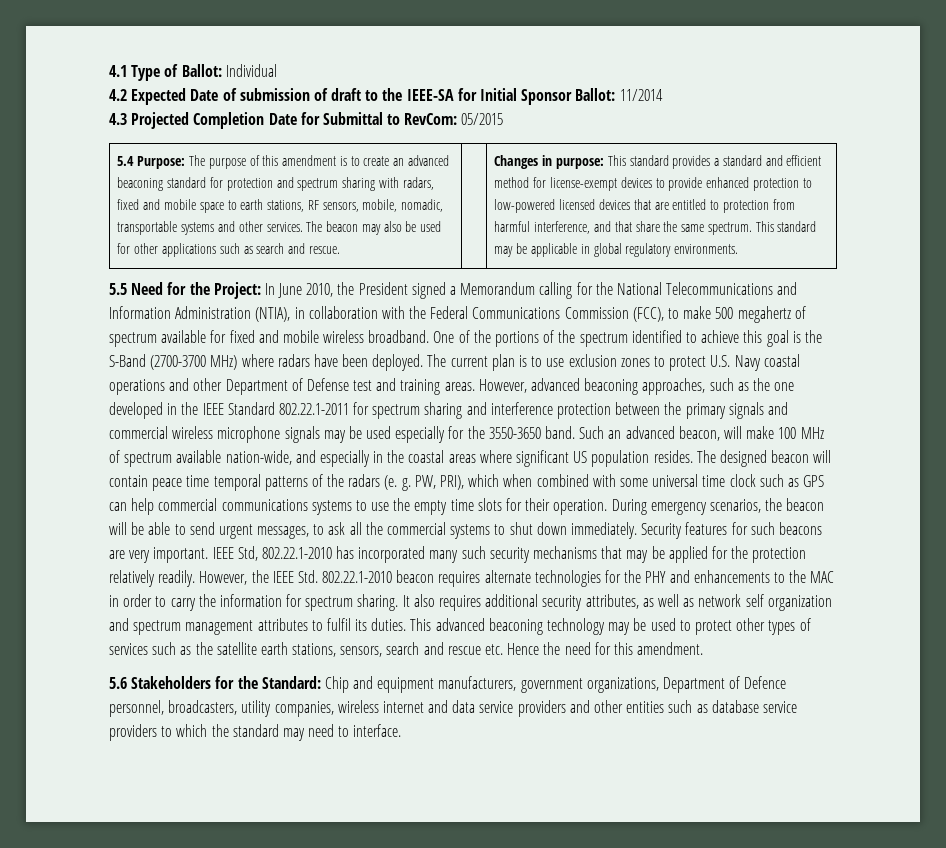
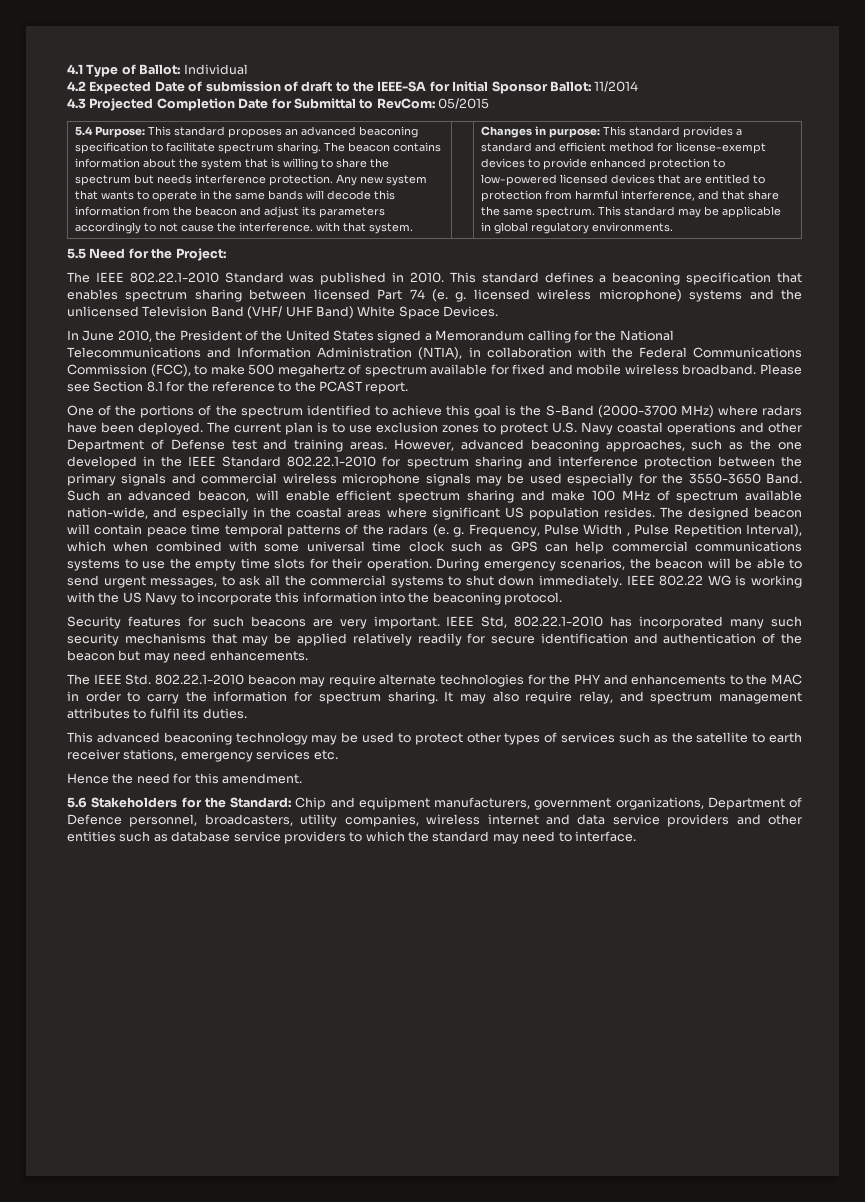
[188,155,450,169] [117,177,434,191] [117,199,444,213] [117,221,442,235] [117,243,340,257] The purpose of this amendment is to create an advanced beaconing standard for protection and spectrum sharing with radars, fixed and mobile space to earth stations, RF sensors, mobile, nomadic, transportable systems and other services. The beacon may also be used for other applications such as search and rescue. -> [148,126,419,138] [75,142,442,154] [75,158,390,170] [75,174,428,186] [75,190,396,202] [75,206,386,218] [75,222,414,234] This standard proposes an advanced beaconing specification to facilitate spectrum sharing. The beacon contains information about the system that is willing to share the spectrum but needs interference protection. Any new system that wants to operate in the same bands will decode this information from the beacon and adjust its parameters accordingly to not cause the interference. with that system.
(261, 290) none -> [67,272,802,285] [67,289,803,302] [67,306,498,319] // The IEEE 802.22.1-2010 Standard was published in 2010. This standard defines a beaconing specification that enables spectrum sharing between licensed Part 74 (e. g. licensed wireless microphone) systems and the unlicensed Television Band (VHF/ UHF Band) White Space Devices. //
(408, 288) none -> [244,330,374,341] of the United States
(430, 336) none -> [760,364,802,375] [67,381,409,394] Please see Section 8.1 for the reference to the PCAST report. //
[150,355,207,370] (2700-3700 -> [597,405,677,418] (2000-3700
[278,403,349,415] 802.22.1-2011 -> [287,456,377,467] 802.22.1-2010
[545,426,576,439] band. -> [766,473,803,484] Band.
(742, 432) none -> [285,490,545,503] enable efficient spectrum sharing and
[414,475,465,490] PW, PRI), -> [468,524,802,537] Frequency, Pulse Width , Pulse Repetition Interval),
(637, 530) none -> [626,575,803,588] [67,592,563,605] IEEE 802.22 WG is working with the US Navy to incorporate this information into the beaconing protocol. //
[711,546,807,563] [109,570,269,587] for the protection relatively readily. However, the -> [352,633,803,646] [67,650,308,663] [67,674,90,685] relatively readily for secure identification and authentication of the beacon but may need enhancements. // The
[438,571,481,587] requires -> [299,674,376,687] may require
[413,594,832,611] also requires additional security attributes, as well as network self organization -> [459,691,613,704] may also require relay,
(407, 624) none -> (247, 713) //
[260,642,481,657] earth stations, sensors, search and rescue -> [752,732,803,743] [67,749,311,762] to earth receiver stations, emergency services
(504, 649) none -> (338, 755) //

